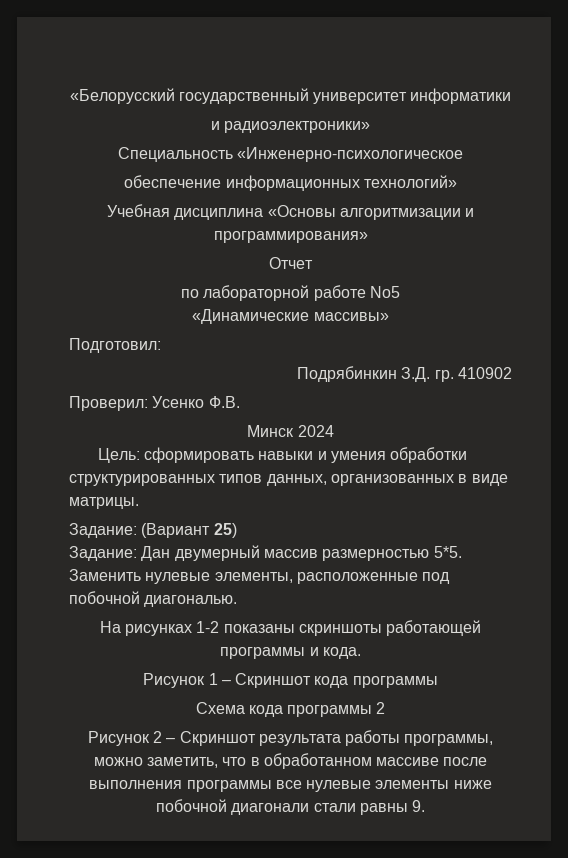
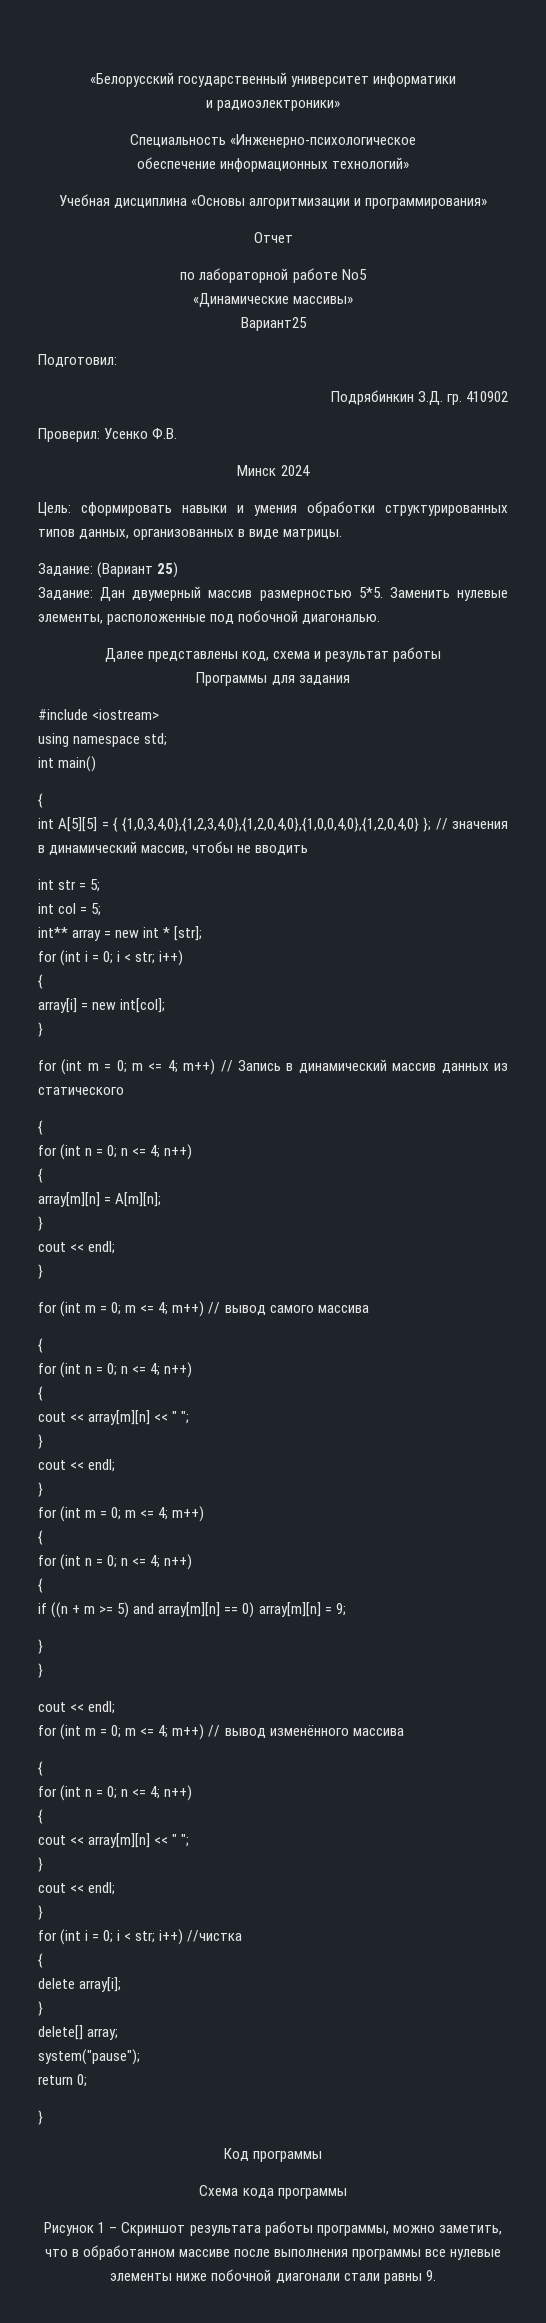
(389, 316) none -> [240,317,307,331] // Вариант25
[99,620,482,636] [220,647,361,659] [143,673,349,688] На рисунках 1-2 показаны скриншоты работающей программы и кода. // Рисунок 1 – Скриншот кода -> [104,647,442,662] [196,672,350,686] [38,709,160,720] [38,733,168,747] [38,756,97,772] [38,793,43,808] [38,817,508,832] [38,841,309,855] [38,879,101,892] [38,903,102,916] [38,926,203,941] [38,950,184,966] [38,974,43,989] [38,998,166,1013] [38,1022,43,1037] [38,1059,508,1075] [38,1087,124,1095] [38,1120,43,1135] [38,1144,193,1160] [38,1168,43,1183] [38,1192,162,1207] [38,1216,43,1231] [38,1241,116,1254] [38,1264,43,1279] [38,1301,369,1317] [38,1338,43,1353] [38,1362,193,1378] [38,1386,43,1401] [38,1410,190,1425] [38,1434,43,1449] [38,1459,116,1472] [38,1482,43,1497] [38,1506,205,1522] [38,1530,43,1545] [38,1554,193,1570] [38,1578,43,1593] [38,1602,346,1618] [38,1639,43,1654] [38,1663,43,1678] [38,1701,116,1714] [38,1724,404,1740] [38,1761,43,1776] [38,1785,193,1801] [38,1809,43,1824] [38,1833,190,1848] [38,1857,43,1872] [38,1882,116,1895] [38,1905,43,1920] [38,1929,243,1945] [38,1953,43,1968] [38,1977,122,1992] [38,2001,43,2016] [38,2025,119,2040] [38,2049,140,2065] [38,2074,88,2087] [38,2110,43,2125] [223,2148,249,2161] Далее представлены код, схема и результат работы // Программы для задания // #include <iostream> // using namespace std; // int main() // { // int A[5][5] = { {1,0,3,4,0},{1,2,3,4,0},{1,2,0,4,0},{1,0,0,4,0},{1,2,0,4,0} }; // значения в динамический массив, чтобы не вводить // int str = 5; // int col = 5; // int** array = new int * [str]; // for (int i = 0; i < str; i++) // { // array[i] = new int[col]; // } // for (int m = 0; m <= 4; m++) // Запись в динамический массив данных из статического // { // for (int n = 0; n <= 4; n++) // { // array[m][n] = A[m][n]; // } // cout << endl; // } // for (int m = 0; m <= 4; m++) // вывод самого массива // { // for (int n = 0; n <= 4; n++) // { // cout << array[m][n] << " "; // } // cout << endl; // } // for (int m = 0; m <= 4; m++) // { // for (int n = 0; n <= 4; n++) // { // if ((n + m >= 5) and array[m][n] == 0) array[m][n] = 9; // } // } // cout << endl; // for (int m = 0; m <= 4; m++) // вывод изменённого массива // { // for (int n = 0; n <= 4; n++) // { // cout << array[m][n] << " "; // } // cout << endl; // } // for (int i = 0; i < str; i++) //чистка // { // delete array[i]; // } // delete[] array; // system("pause"); // return 0; // } // Код
[376,702,386,714] [87,731,162,746] 2 // Рисунок 2 -> [44,2222,106,2236] // Рисунок 1

